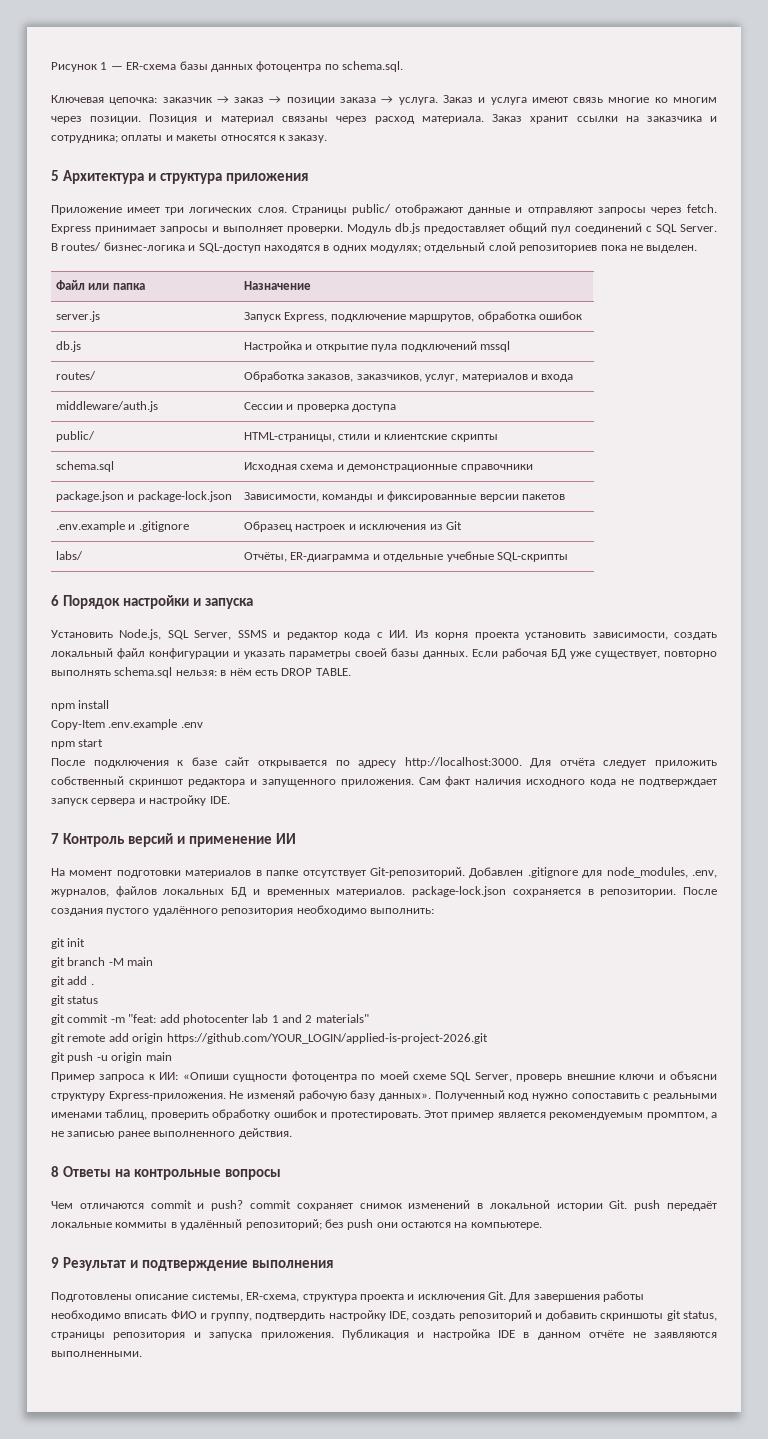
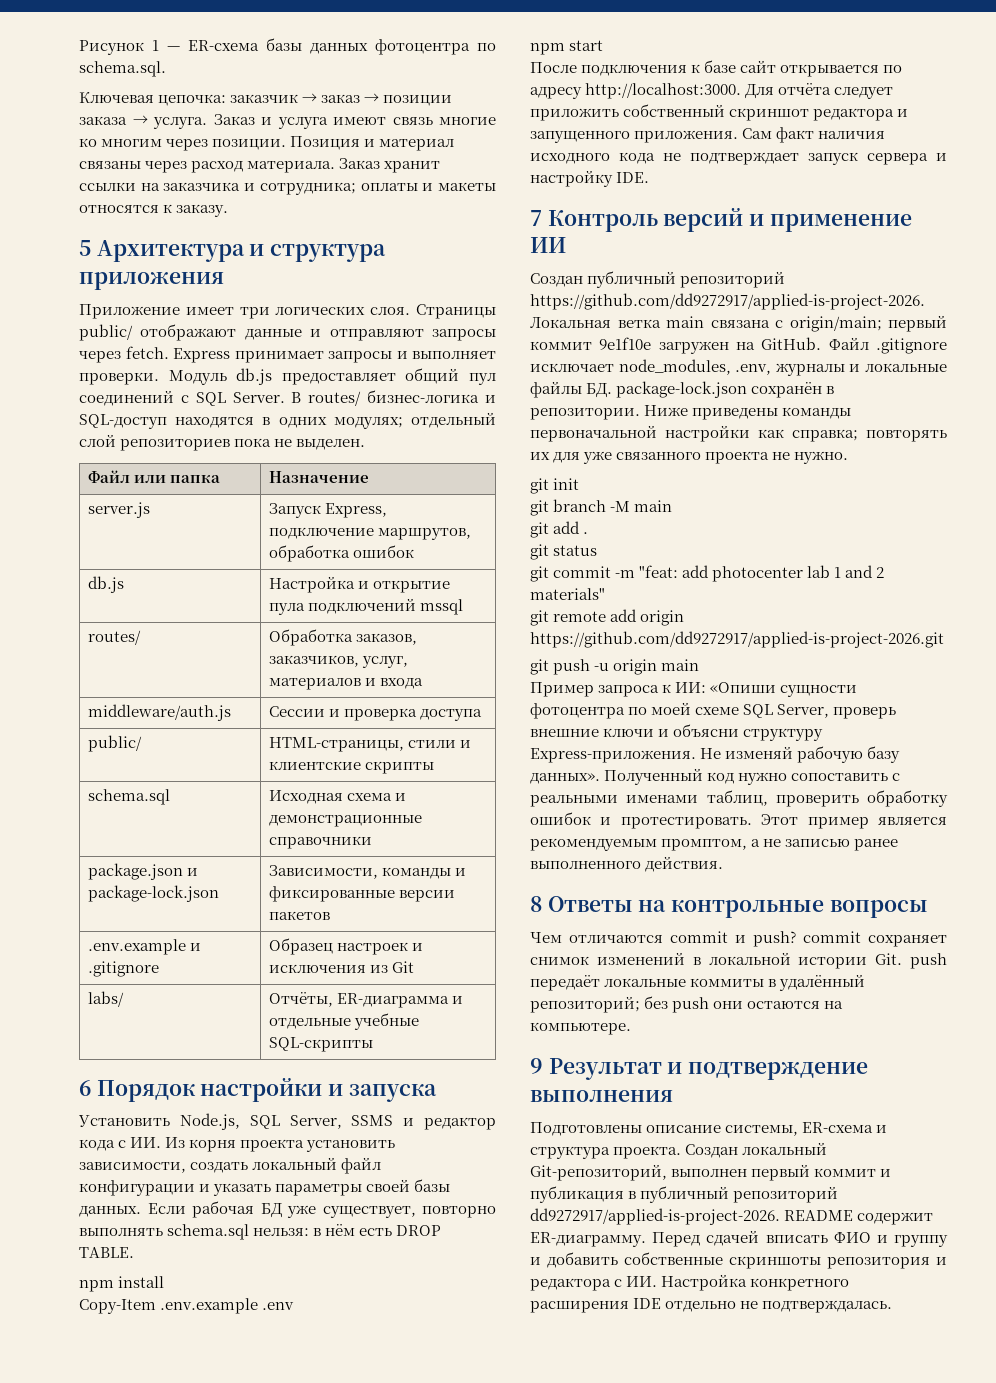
[51,867,717,878] [51,886,718,897] [51,905,434,916] На момент подготовки материалов в папке отсутствует Git-репозиторий. Добавлен .gitignore для node_modules, .env, журналов, файлов локальных БД и временных материалов. package-lock.json сохраняется в репозитории. После создания пустого удалённого репозитория необходимо выполнить: -> [530,271,786,288] [530,293,925,310] [530,315,947,332] [530,337,947,354] [530,359,947,376] [530,381,835,398] [530,405,852,420] [530,425,947,442] [530,451,849,464] Создан публичный репозиторий https://github.com/dd9272917/applied-is-project-2026. Локальная ветка main связана с origin/main; первый коммит 9e1f10e загружен на GitHub. Файл .gitignore исключает node_modules, .env, журналы и локальные файлы БД. package-lock.json сохранён в репозитории. Ниже приведены команды первоначальной настройки как справка; повторять их для уже связанного проекта не нужно.
[166,1033,488,1044] https://github.com/YOUR_LOGIN/applied-is-project-2026.git -> [530,631,944,648] https://github.com/dd9272917/applied-is-project-2026.git
[246,1291,645,1302] [51,1310,718,1321] [51,1329,717,1340] [51,1351,142,1357] ER-схема, структура проекта и исключения Git. Для завершения работы необходимо вписать ФИО и группу, подтвердить настройку IDE, создать репозиторий и добавить скриншоты git status, страницы репозитория и запуска приложения. Публикация и настройка IDE в данном отчёте не заявляются выполненными. -> [802,1122,888,1133] [530,1142,828,1159] [530,1164,892,1181] [530,1186,839,1203] [530,1208,934,1225] [530,1230,948,1247] [530,1252,947,1269] [530,1274,850,1291] [530,1298,893,1313] ER-схема и структура проекта. Создан локальный Git-репозиторий, выполнен первый коммит и публикация в публичный репозиторий dd9272917/applied-is-project-2026. README содержит ER-диаграмму. Перед сдачей вписать ФИО и группу и добавить собственные скриншоты репозитория и редактора с ИИ. Настройка конкретного расширения IDE отдельно не подтверждалась.

